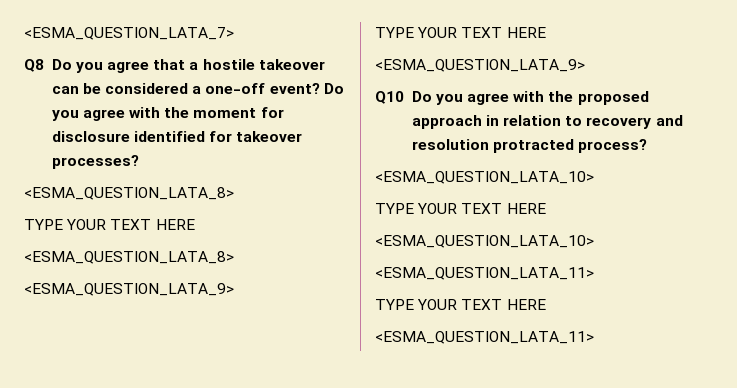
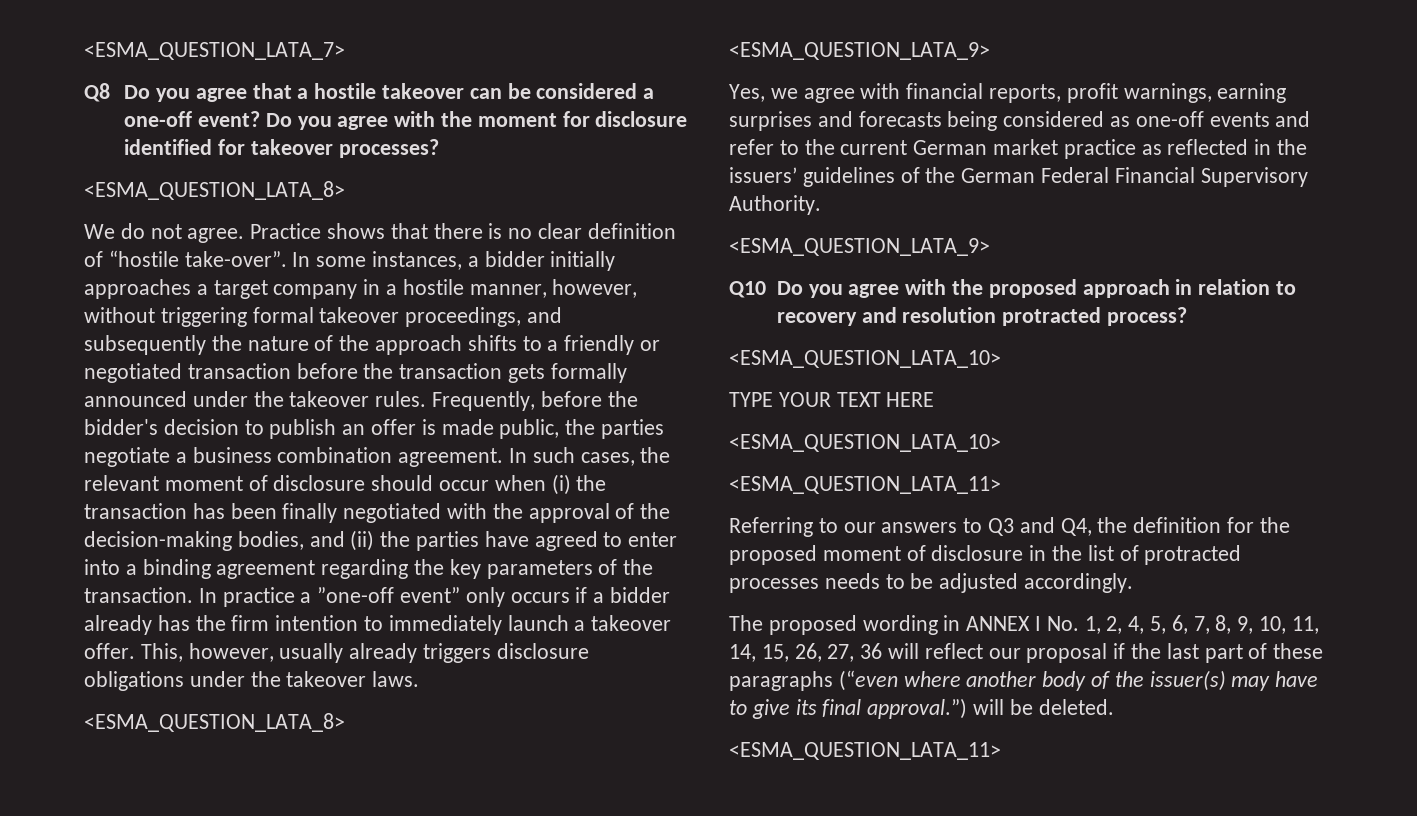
[24,219,195,230] [24,251,234,264] [24,283,234,296] [375,27,546,38] TYPE YOUR TEXT HERE // <ESMA_QUESTION_LATA_8> // <ESMA_QUESTION_LATA_9> // TYPE YOUR TEXT HERE -> [84,223,676,243] [84,250,616,271] [84,279,638,299] [84,307,563,327] [84,335,661,355] [84,363,627,383] [84,391,638,411] [84,419,665,439] [84,447,671,467] [84,474,607,495] [84,503,671,523] [84,530,678,551] [84,559,654,579] [84,587,671,607] [84,615,672,635] [84,643,589,663] [84,671,420,691] [84,713,345,732] [729,42,990,60] [729,83,1287,103] [729,111,1311,131] [729,139,1308,159] [729,167,1308,187] [729,195,821,215] We do not agree. Practice shows that there is no clear definition of “hostile take-over”. In some instances, a bidder initially approaches a target company in a hostile manner, however, without triggering formal takeover proceedings, and subsequently the nature of the approach shifts to a friendly or negotiated transaction before the transaction gets formally announced under the takeover rules. Frequently, before the bidder's decision to publish an offer is made public, the parties negotiate a business combination agreement. In such cases, the relevant moment of disclosure should occur when (i) the transaction has been finally negotiated with the approval of the decision-making bodies, and (ii) the parties have agreed to enter into a binding agreement regarding the key parameters of the transaction. In practice a ”one-off event” only occurs if a bidder already has the firm intention to immediately launch a takeover offer. This, however, usually already triggers disclosure obligations under the takeover laws. // <ESMA_QUESTION_LATA_8> // <ESMA_QUESTION_LATA_9> // Yes, we agree with financial reports, profit warnings, earning surprises and forecasts being considered as one-off events and refer to the current German market practice as reflected in the issuers’ guidelines of the German Federal Financial Supervisory Authority.
[375,299,546,310] TYPE YOUR TEXT HERE -> [729,517,1290,537] [729,545,1242,565] [729,573,1134,593] [729,615,1319,635] [729,643,1324,663] [729,670,1319,691] [729,698,1114,719] Referring to our answers to Q3 and Q4, the definition for the proposed moment of disclosure in the list of protracted processes needs to be adjusted accordingly. // The proposed wording in ANNEX I No. 1, 2, 4, 5, 6, 7, 8, 9, 10, 11, 14, 15, 26, 27, 36 will reflect our proposal if the last part of these paragraphs (“even where another body of the issuer(s) may have to give its final approval.”) will be deleted.

